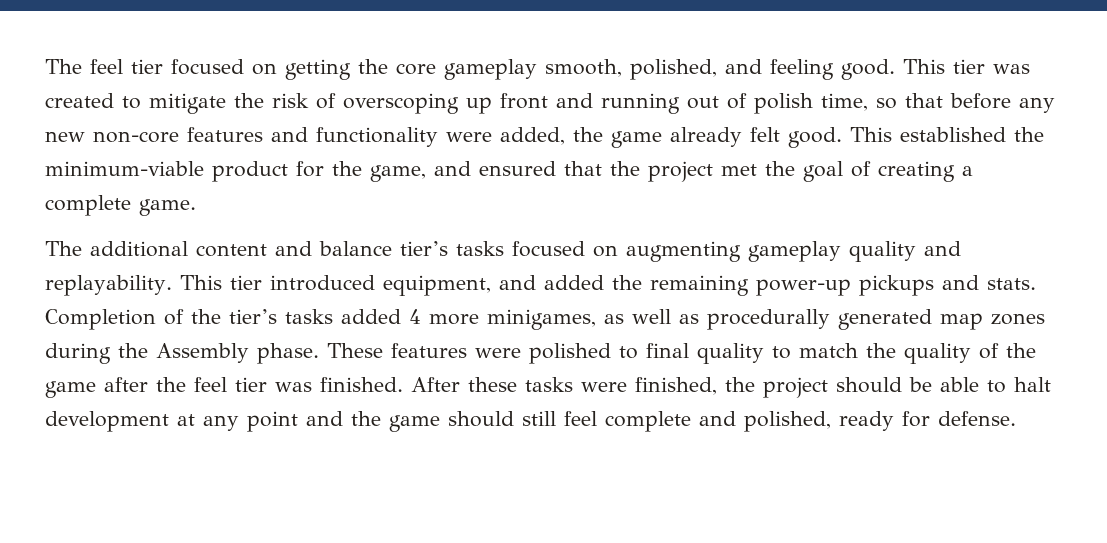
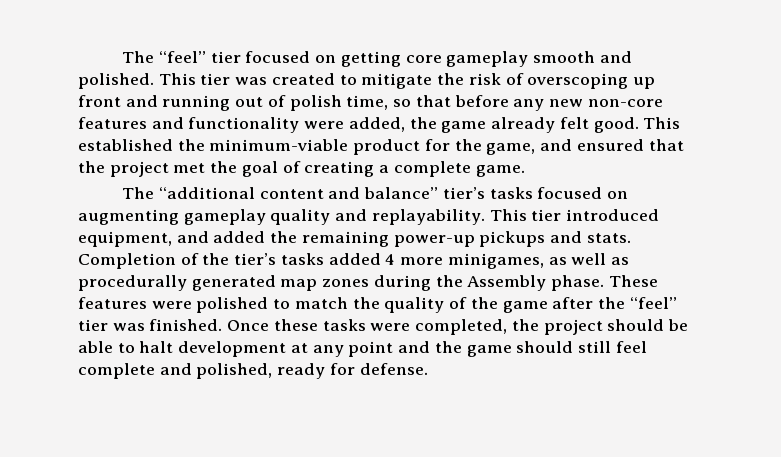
[45,59,123,74] The feel -> [122,51,206,63] The “feel”
[358,59,388,74] the -> (401, 59) none
[545,59,895,80] smooth, polished, and feeling good. -> [532,51,632,63] [78,73,154,89] smooth and polished.
[90,241,188,257] additional -> [158,187,255,199] “additional
[319,241,392,256] balance -> [364,187,439,199] balance”
[646,343,791,364] final quality to -> (291, 304) none
[194,377,227,392] feel -> [629,297,677,309] “feel”
[411,377,460,392] After -> [227,320,270,331] Once
[635,377,717,395] finished, -> [415,319,508,335] completed,

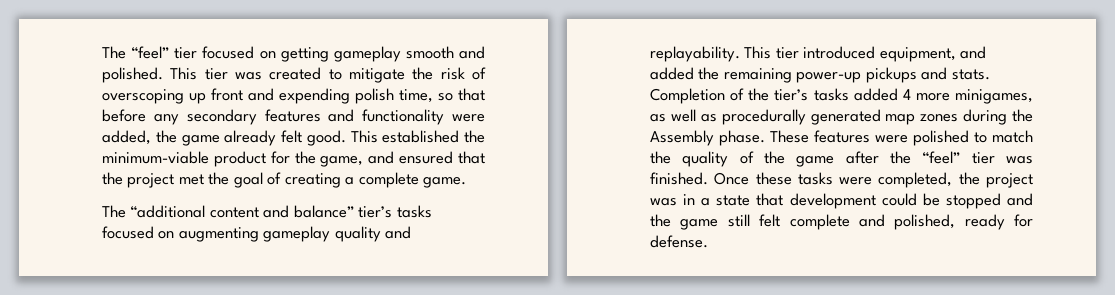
[405,55,442,63] core -> (329, 54) none
[162,95,286,111] running out of -> [279,88,350,104] expending
[548,99,663,107] new non-core -> [186,109,257,125] secondary
[607,319,688,331] [78,341,647,357] should be able to halt development at any point and the game should still feel -> [650,193,1033,209] [650,214,781,230] was in a state that development could be stopped and the game still felt

